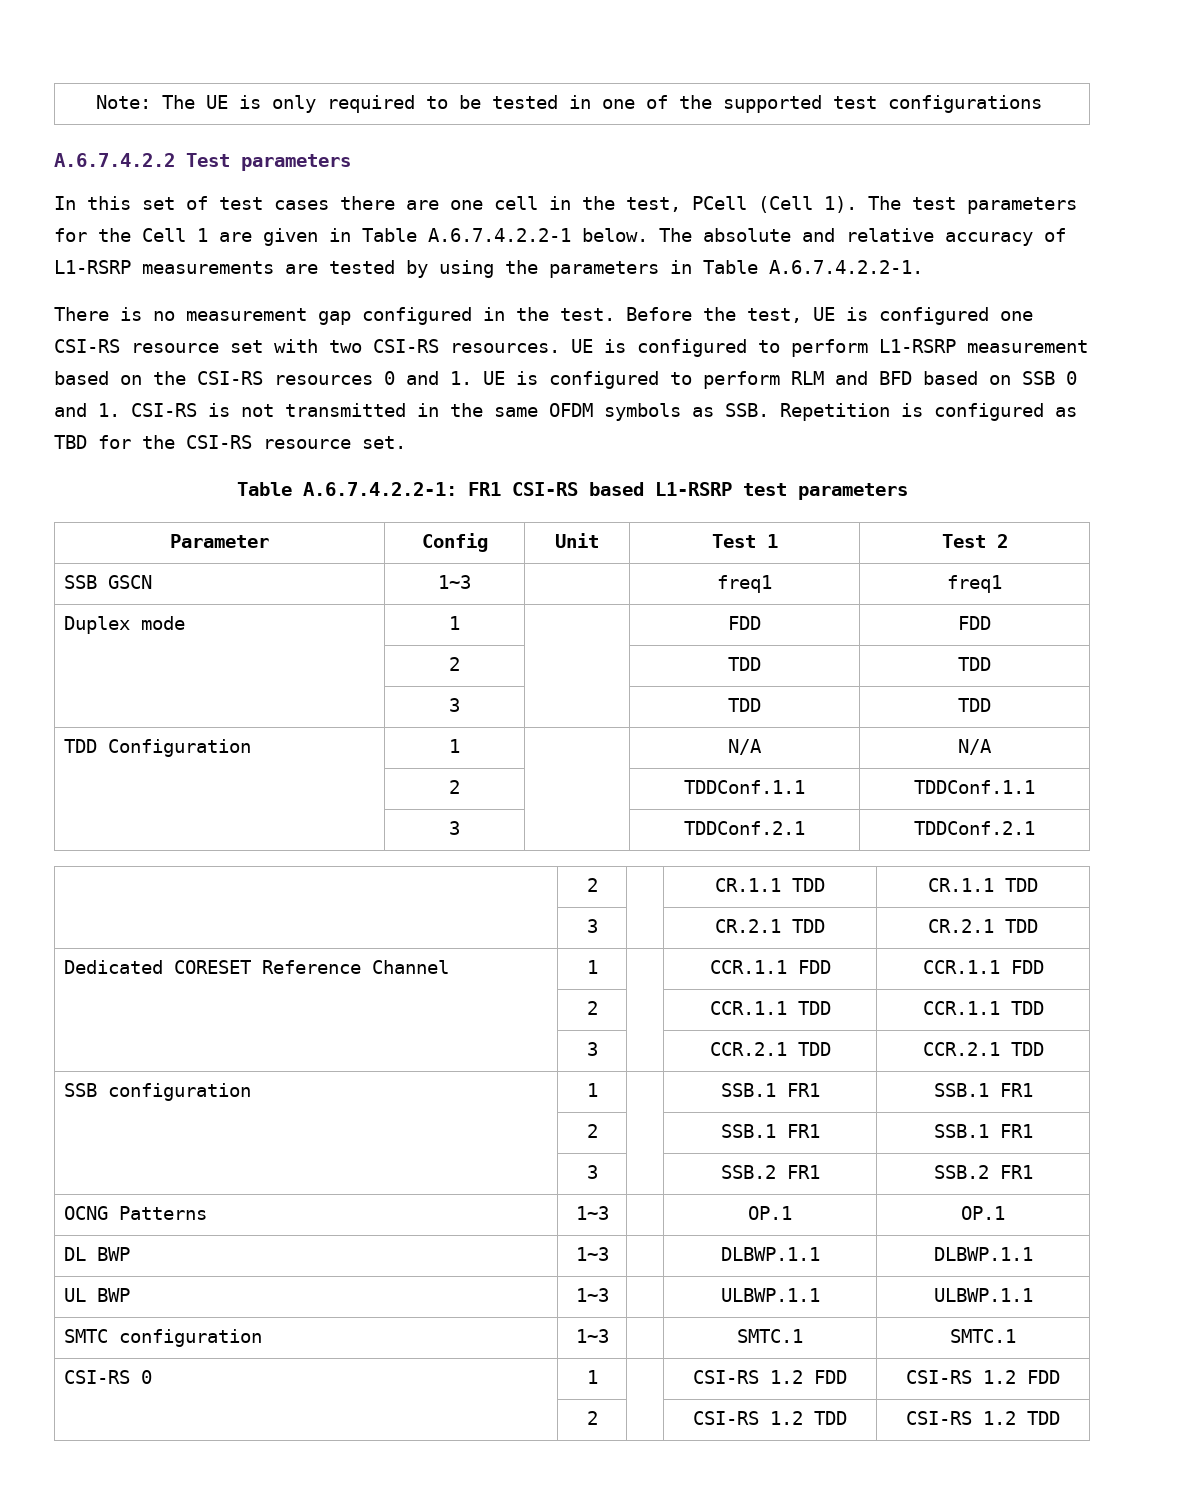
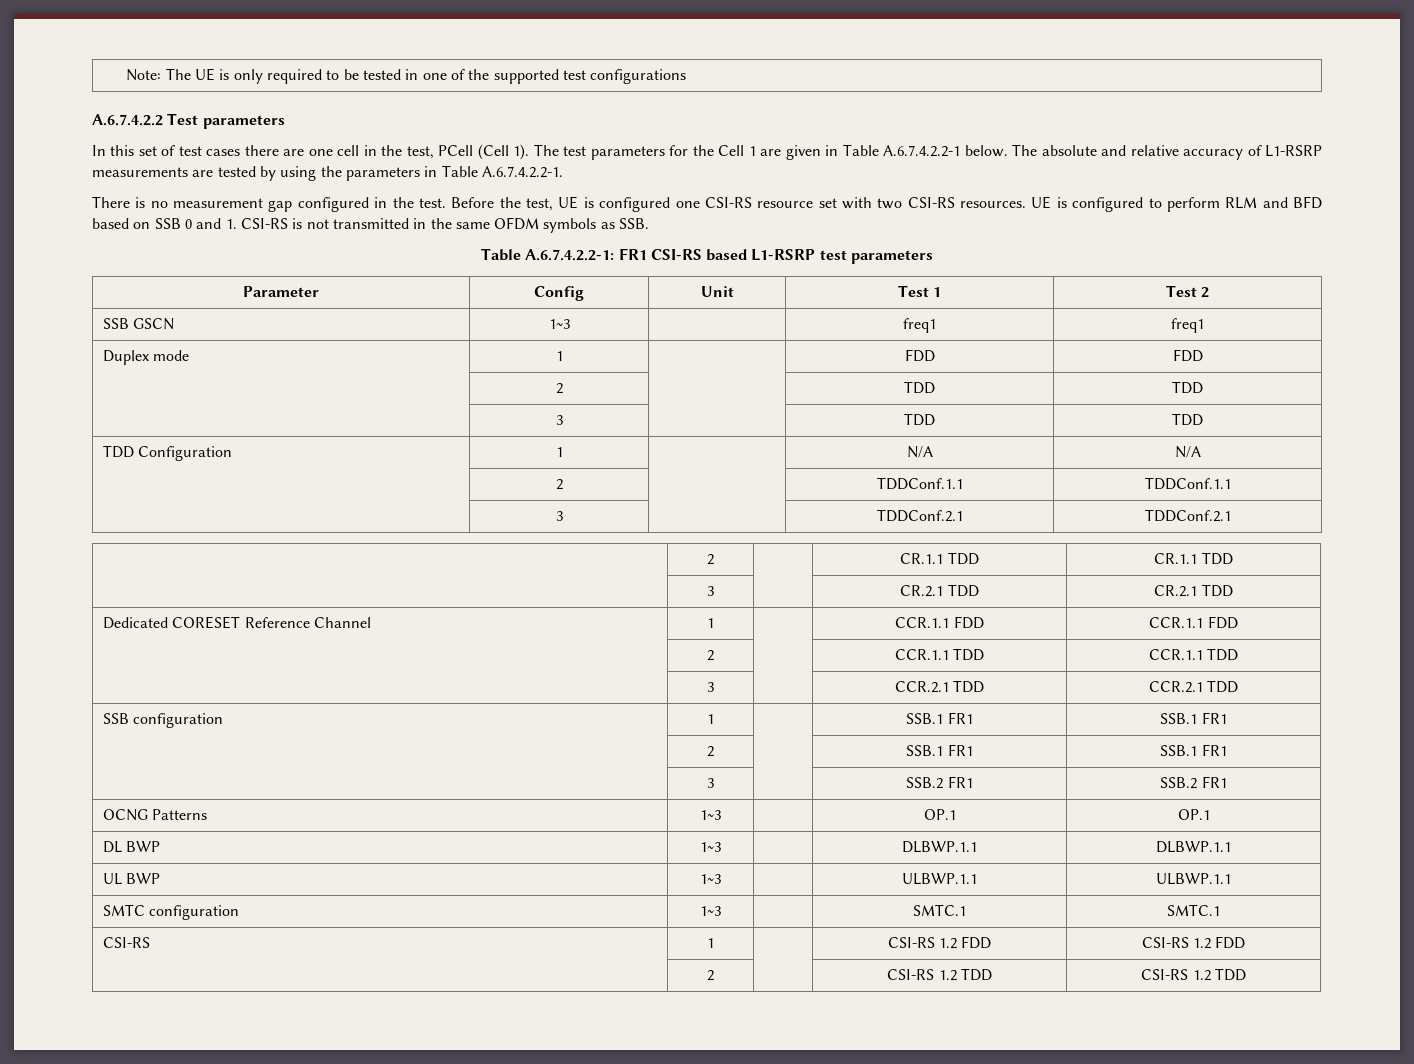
[879,339,1088,353] [54,371,780,389] L1-RSRP measurement based on the CSI-RS resources 0 and 1. UE is configured to perform -> (1220, 204) none
[780,403,1077,421] [54,435,406,449] Repetition is configured as TBD for the CSI-RS resource set. -> (650, 223) none
[140,1370,152,1384] 0 -> (150, 942) none

